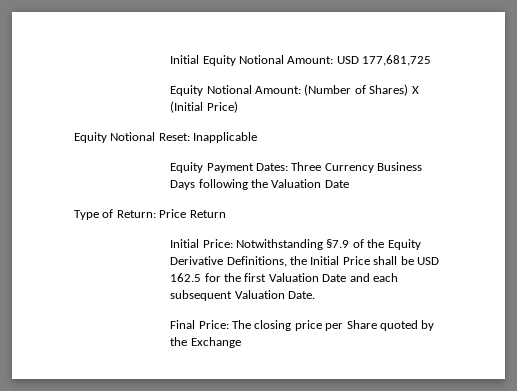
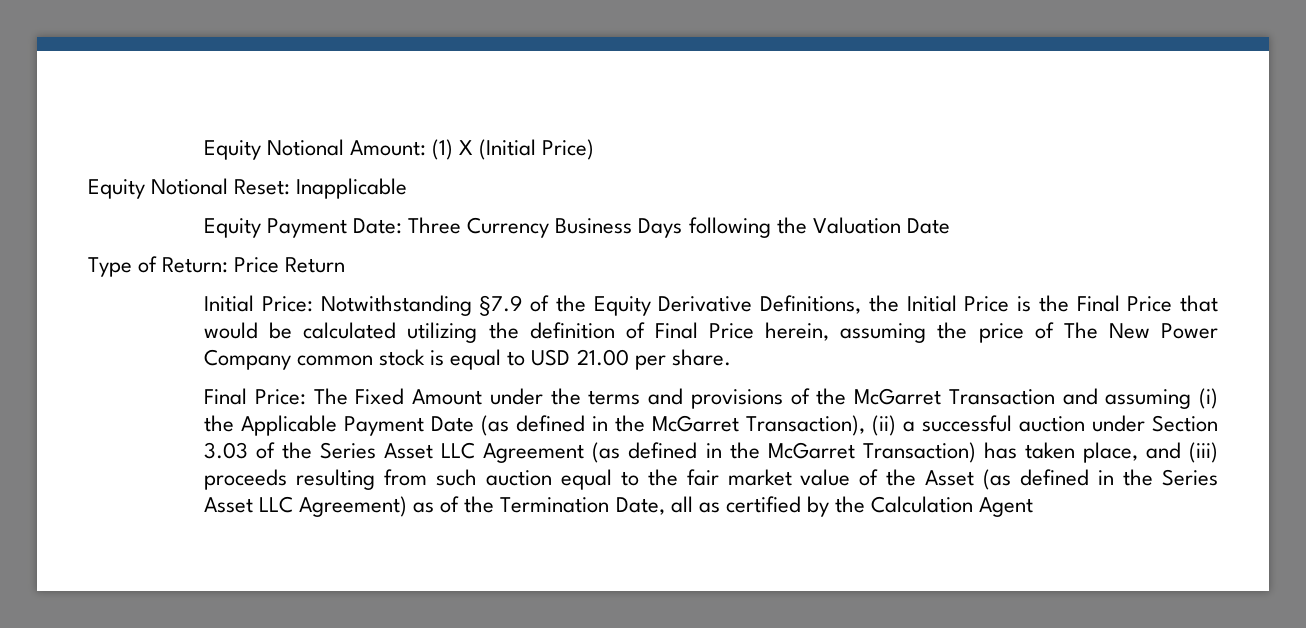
[170,55,432,66] [170,84,409,96] Initial Equity Notional Amount: USD 177,681,725 // Equity Notional Amount: (Number of Shares) -> [204,139,454,160] Equity Notional Amount: (1)
[256,163,289,171] Dates: -> [353,218,403,234] Date:
[373,256,439,265] [170,273,398,282] [170,290,316,301] [170,320,435,331] [170,337,241,348] shall be USD 162.5 for the first Valuation Date and each subsequent Valuation Date. // Final Price: The closing price per Share quoted by the Exchange -> [1017,295,1218,312] [204,322,1218,343] [204,349,731,370] [204,388,1218,409] [204,415,1218,436] [204,442,1218,463] [204,469,1219,490] [204,496,1034,517] is the Final Price that would be calculated utilizing the definition of Final Price herein, assuming the price of The New Power Company common stock is equal to USD 21.00 per share. // Final Price: The Fixed Amount under the terms and provisions of the McGarret Transaction and assuming (i) the Applicable Payment Date (as defined in the McGarret Transaction), (ii) a successful auction under Section 3.03 of the Series Asset LLC Agreement (as defined in the McGarret Transaction) has taken place, and (iii) proceeds resulting from such auction equal to the fair market value of the Asset (as defined in the Series Asset LLC Agreement) as of the Termination Date, all as certified by the Calculation Agent

